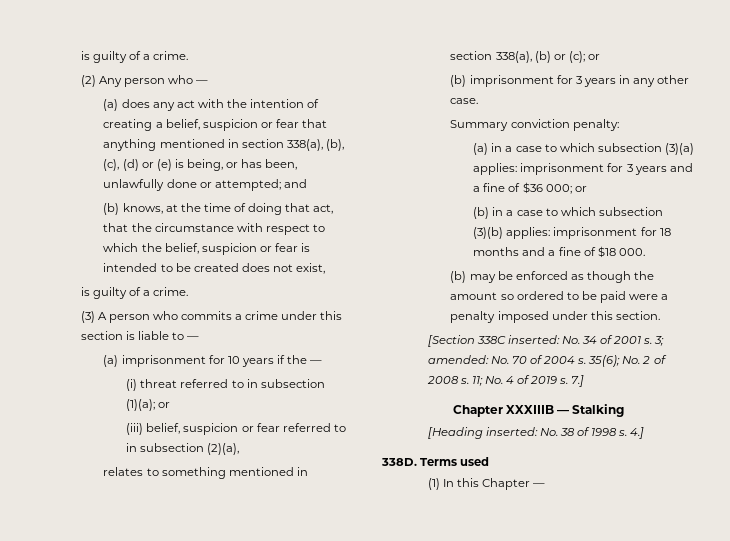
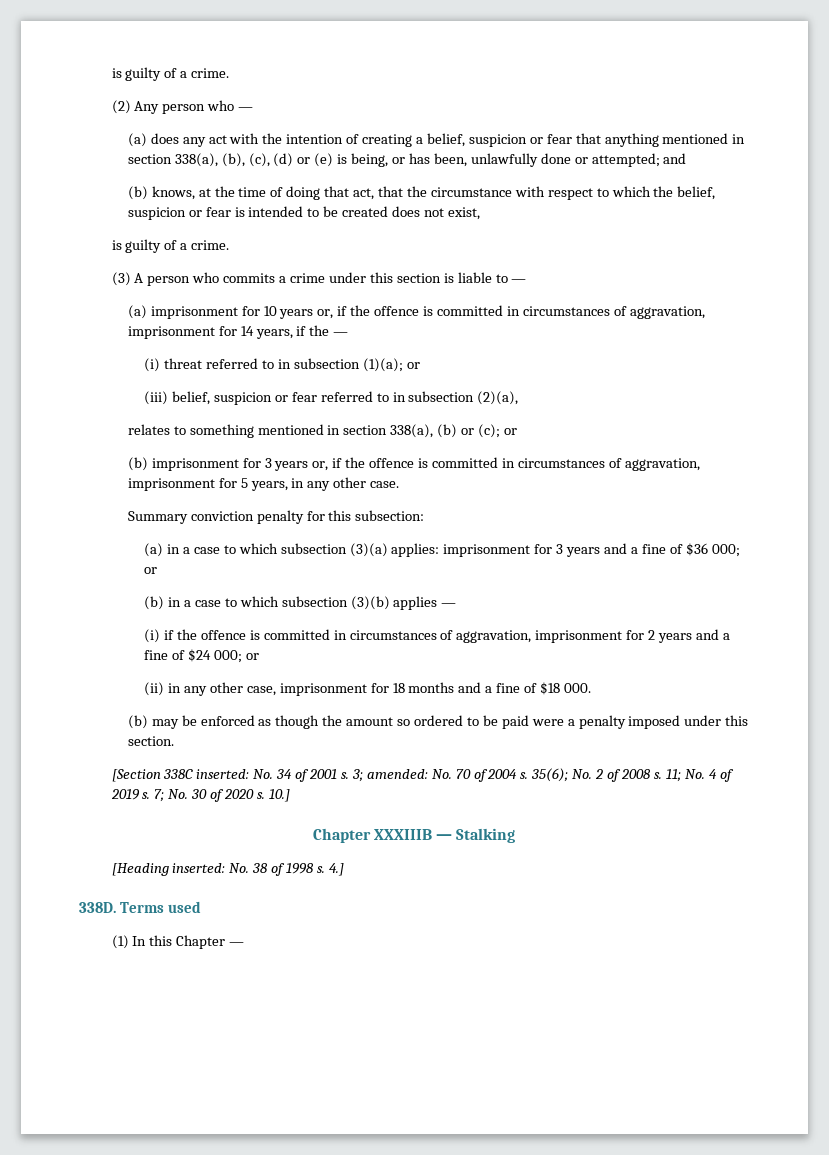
(274, 362) none -> [317,305,705,319] [127,326,293,339] or, if the offence is committed in circumstances of aggravation, imprisonment for 14 years,
(616, 82) none -> [312,457,700,471] [127,478,288,491] or, if the offence is committed in circumstances of aggravation, imprisonment for 5 years,
[572,119,619,131] penalty: -> [256,510,425,524] penalty for this subsection:
[506,227,551,239] applies: -> [393,596,457,610] [144,629,730,643] [144,649,259,663] [144,682,276,696] applies — // (i) if the offence is committed in circumstances of aggravation, imprisonment for 2 years and a fine of $24 000; or // (ii) in any other case,
[571,375,585,387] 7.] -> [154,789,290,802] 7; No. 30 of 2020 s. 10.]

